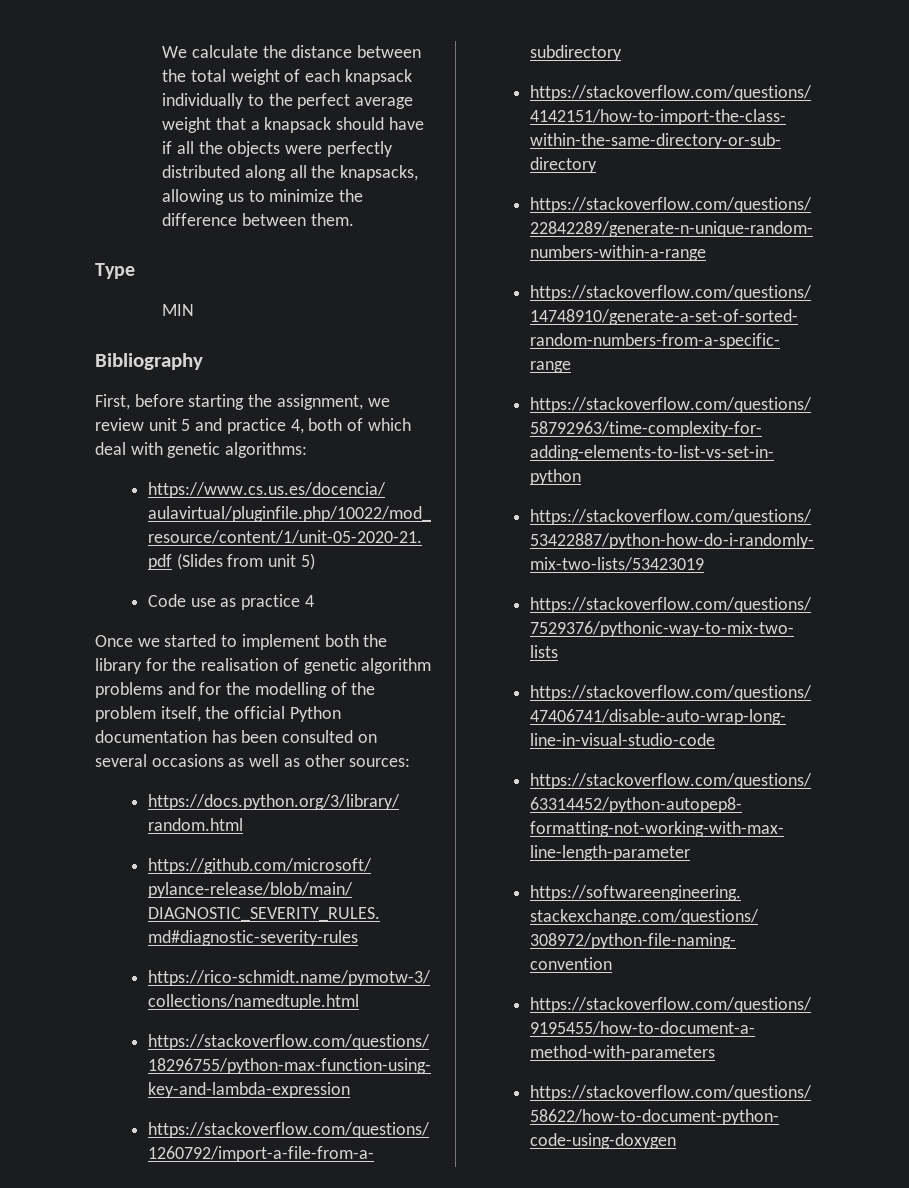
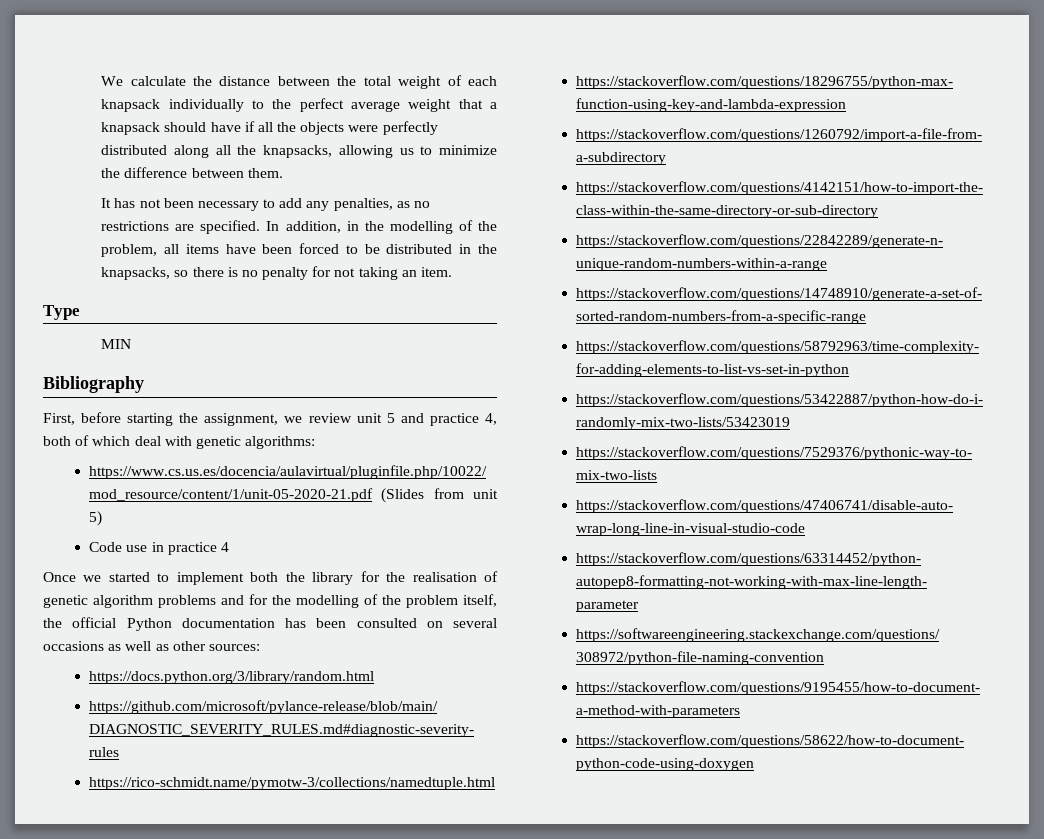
(354, 219) none -> [101,198,431,211] [101,220,497,234] [101,243,497,257] [101,266,453,280] // It has not been necessary to add any penalties, as no restrictions are specified. In addition, in the modelling of the problem, all items have been forced to be distributed in the knapsacks, so there is no penalty for not taking an item.
[220,598,237,607] as -> [151,542,164,552] in

